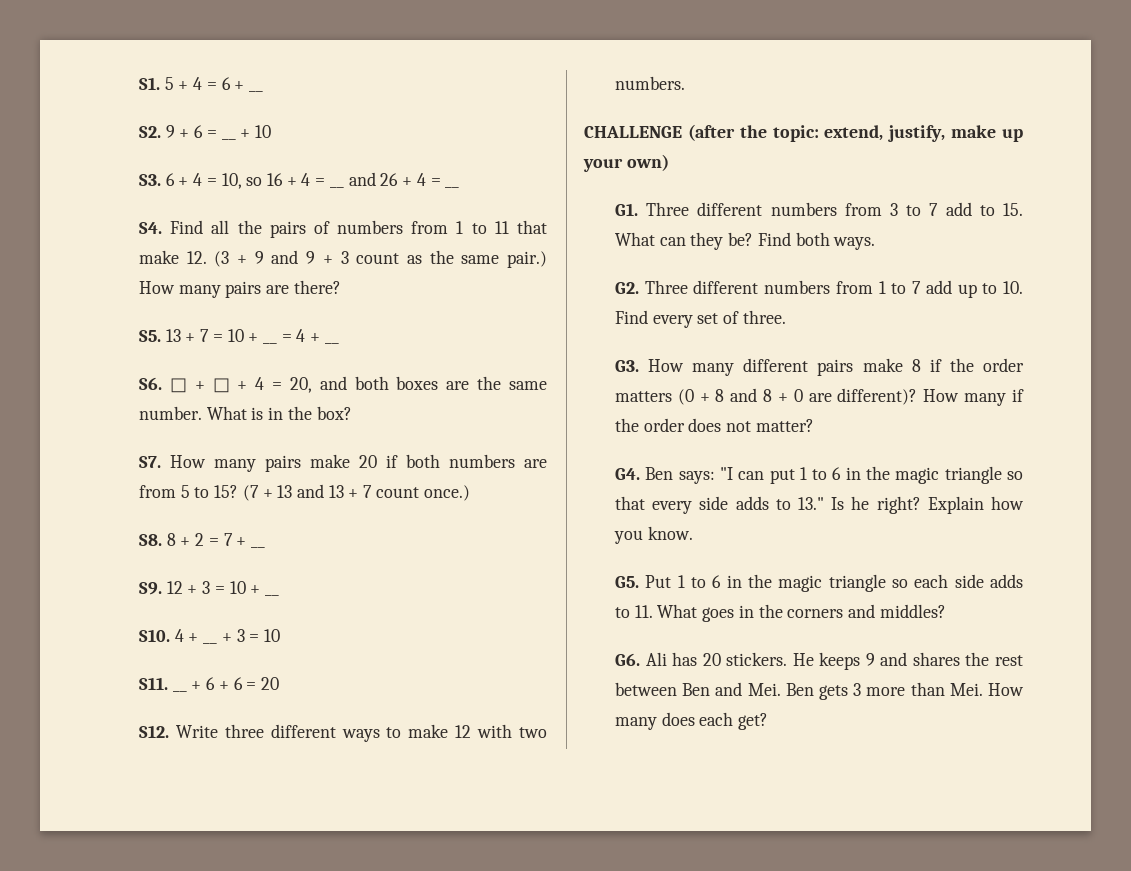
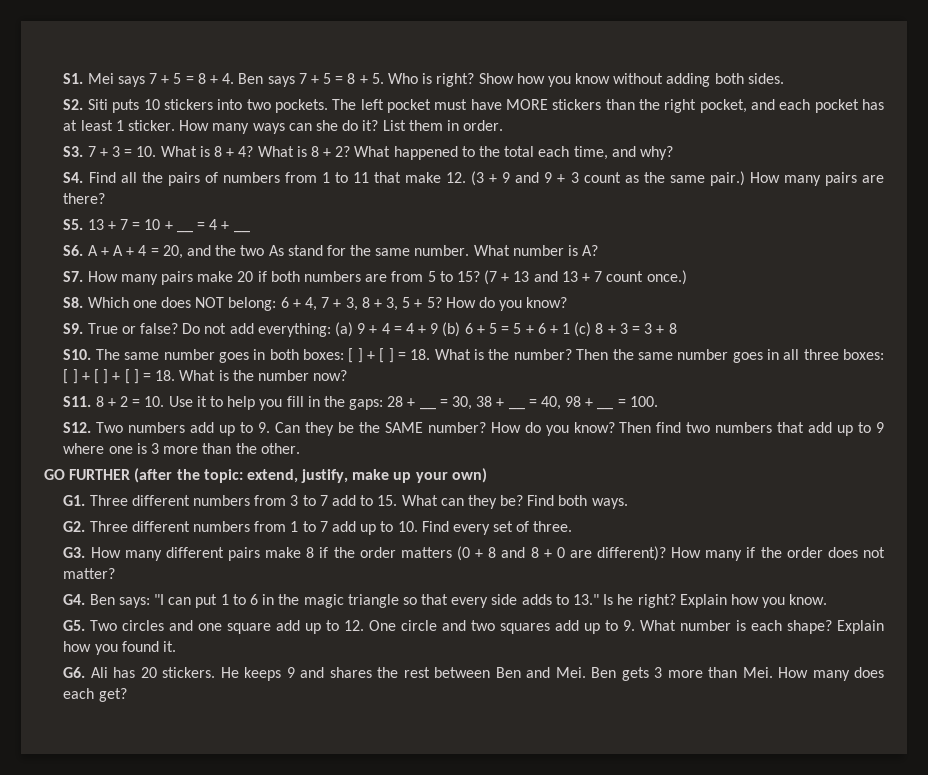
[164,77,245,90] [249,90,264,92] [138,125,217,138] [221,138,236,140] [240,125,272,138] [138,173,326,189] [329,186,344,188] [348,172,441,186] [445,186,460,188] 5 + 4 = 6 + __ // S2. 9 + 6 = __ + 10 // S3. 6 + 4 = 10, so 16 + 4 = __ and 26 + 4 = __ -> [87,73,784,87] [63,99,885,113] [63,120,504,134] [63,146,673,160] Mei says 7 + 5 = 8 + 4. Ben says 7 + 5 = 8 + 5. Who is right? Show how you know without adding both sides. // S2. Siti puts 10 stickers into two pockets. The left pocket must have MORE stickers than the right pocket, and each pocket has at least 1 sticker. How many ways can she do it? List them in order. // S3. 7 + 3 = 10. What is 8 + 4? What is 8 + 2? What happened to the total each time, and why?
[169,378,230,393] □ + □ -> [87,245,124,256] A + A
[354,376,547,390] [138,406,352,420] both boxes are the same number. What is in the box? -> [215,245,599,256] the two As stand for the same number. What number is A?
[166,533,247,546] [251,546,266,548] [138,581,261,595] [265,594,280,596] [138,629,199,642] [203,642,218,644] [221,629,281,642] [138,677,168,690] [172,690,187,692] [191,677,280,690] [138,724,547,742] [614,76,685,90] [584,126,682,138] 8 + 2 = 7 + __ // S9. 12 + 3 = 10 + __ // S10. 4 + __ + 3 = 10 // S11. __ + 6 + 6 = 20 // S12. Write three different ways to make 12 with two numbers. // CHALLENGE -> [87,297,568,311] [63,322,677,337] [63,348,884,363] [63,369,348,384] [63,396,416,410] [419,407,436,410] [439,396,505,410] [508,407,525,410] [528,396,594,410] [597,407,614,410] [617,396,658,407] [63,422,884,436] [63,443,300,454] [44,469,131,480] Which one does NOT belong: 6 + 4, 7 + 3, 8 + 3, 5 + 5? How do you know? // S9. True or false? Do not add everything: (a) 9 + 4 = 4 + 9 (b) 6 + 5 = 5 + 6 + 1 (c) 8 + 3 = 3 + 8 // S10. The same number goes in both boxes: [ ] + [ ] = 18. What is the number? Then the same number goes in all three boxes: [ ] + [ ] + [ ] = 18. What is the number now? // S11. 8 + 2 = 10. Use it to help you fill in the gaps: 28 + __ = 30, 38 + __ = 40, 98 + __ = 100. // S12. Two numbers add up to 9. Can they be the SAME number? How do you know? Then find two numbers that add up to 9 where one is 3 more than the other. // GO FURTHER
[645,574,1023,592] [614,604,946,622] Put 1 to 6 in the magic triangle so each side adds to 11. What goes in the corners and middles? -> [90,620,884,634] [63,641,177,655] Two circles and one square add up to 12. One circle and two squares add up to 9. What number is each shape? Explain how you found it.

